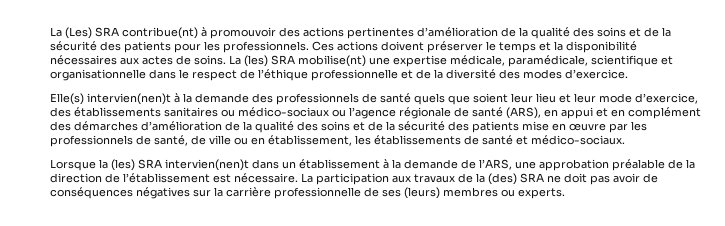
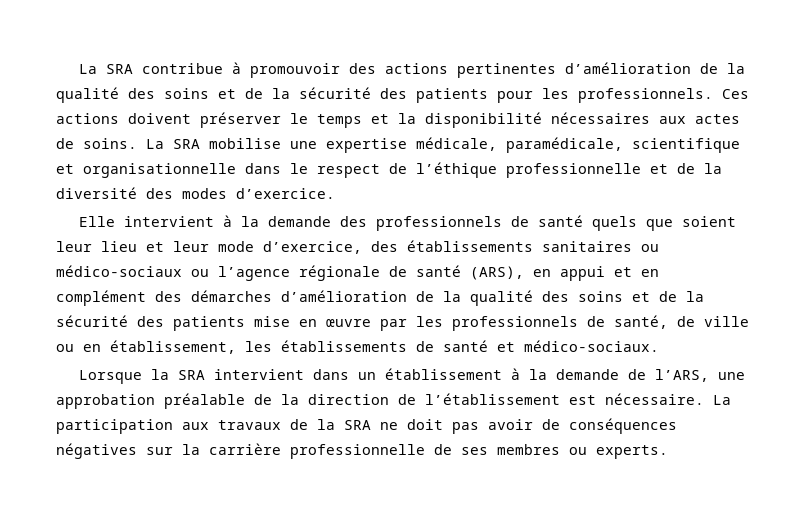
[50,27,198,39] La (Les) SRA contribue(nt) -> [79,63,224,74] La SRA contribue
[244,55,366,67] (les) SRA mobilise(nt) -> [173,138,281,149] SRA mobilise
[50,93,171,105] Elle(s) intervien(nen)t -> [79,216,215,227] Elle intervient
[111,159,249,171] (les) SRA intervien(nen)t -> [178,369,305,380] SRA intervient
[488,173,517,185] (des) -> (335, 424) none
[404,187,440,199] (leurs) -> (488, 451) none

